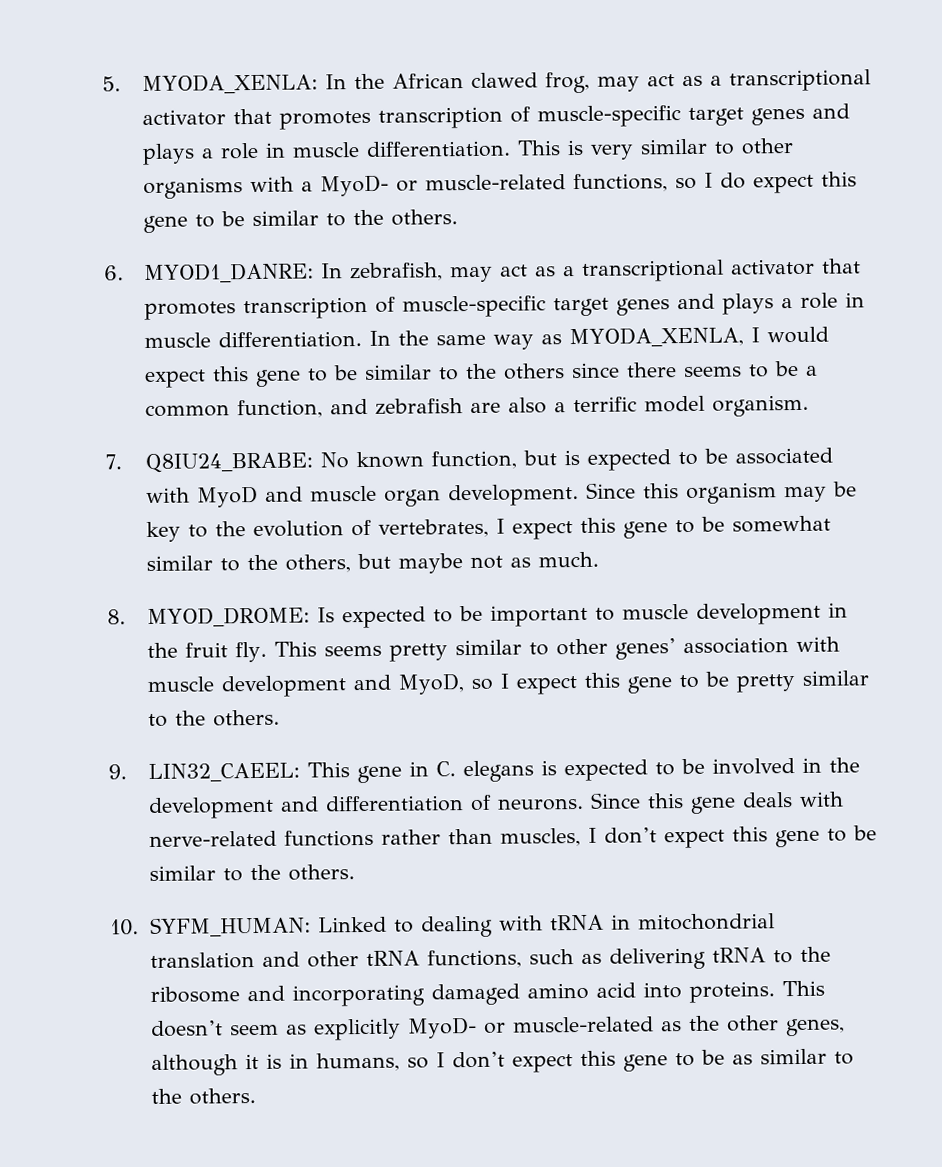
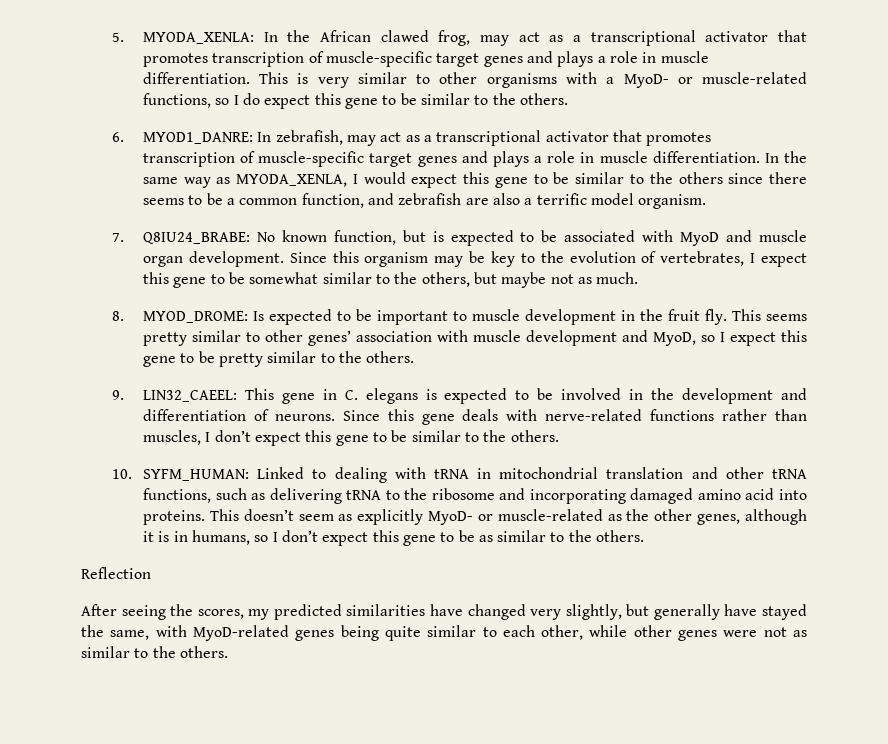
(256, 1096) none -> [81,567,151,579] [81,604,807,620] [81,625,807,641] [81,646,228,658] // Reflection // After seeing the scores, my predicted similarities have changed very slightly, but generally have stayed the same, with MyoD-related genes being quite similar to each other, while other genes were not as similar to the others.

